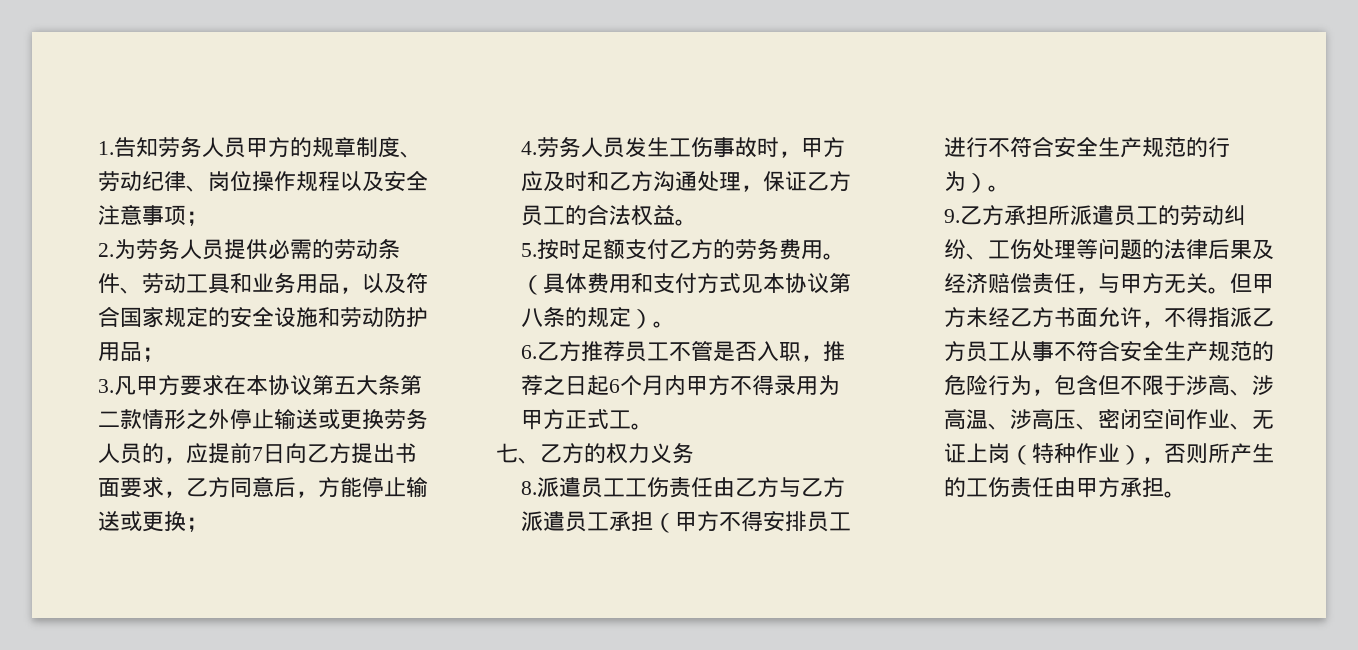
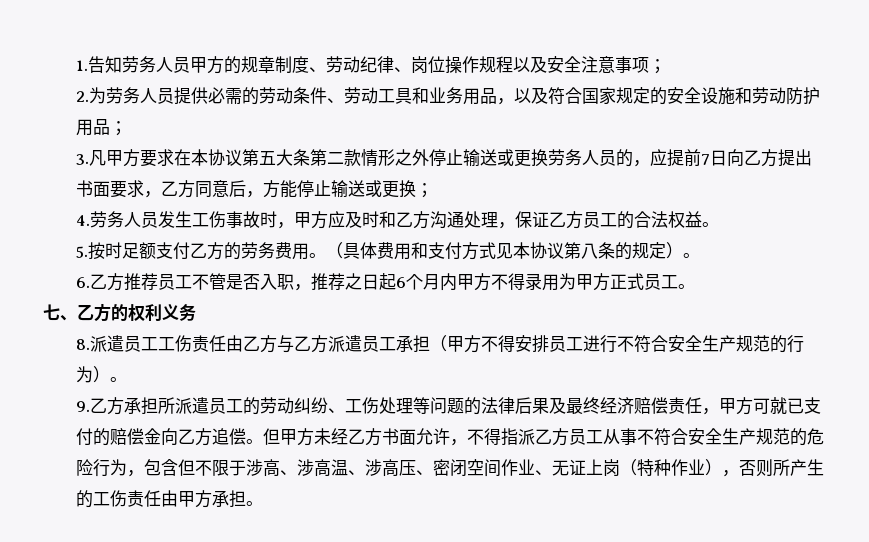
(610, 419) none -> [644,274,662,290] 员
[628,443,650,464] 力 -> [145,304,162,321] 利
(1275, 249) none -> [566,397,601,414] 最终
[1098,273,1209,294] 与甲方无关 -> [719,397,822,415] [76,428,247,446] 甲方可就已支付的赔偿金向乙方追偿

